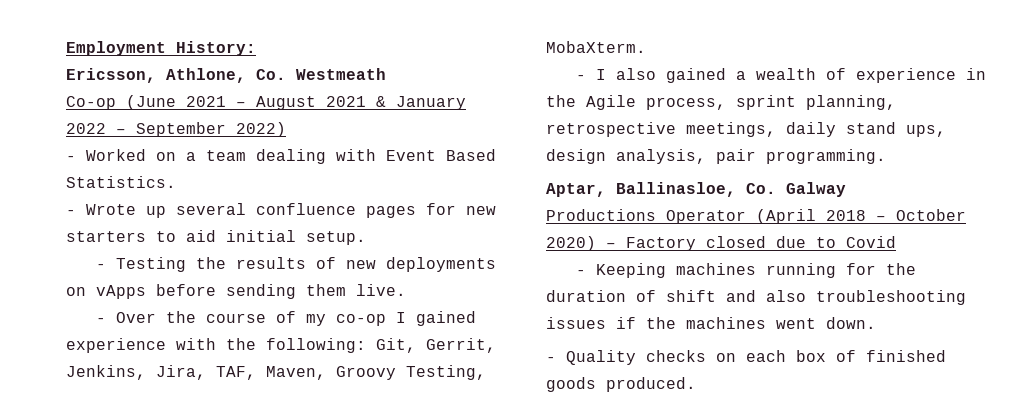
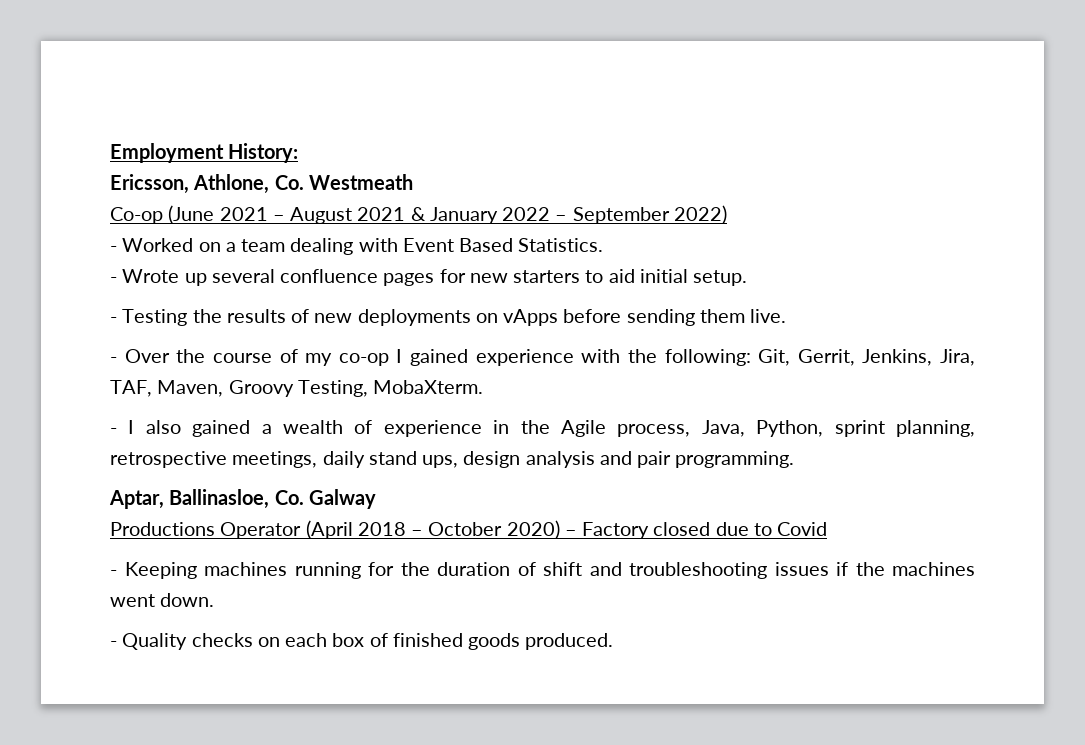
(726, 103) none -> [701,420,824,437] Java, Python,
[616,149,706,164] analysis, -> [525,451,632,468] analysis and
[766,290,806,302] also -> (622, 569) none

